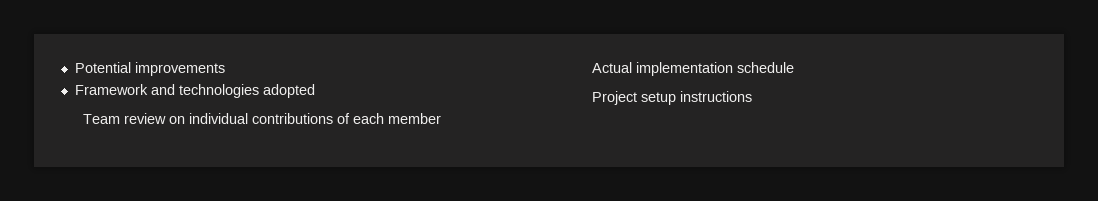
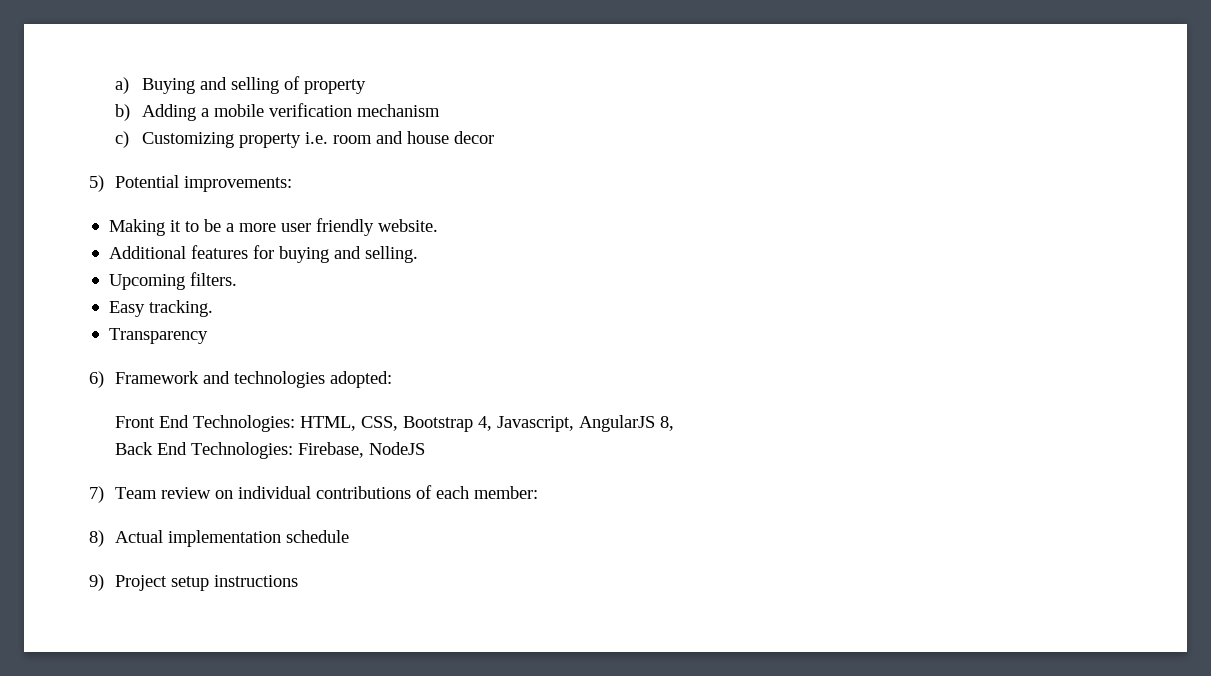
[74,62,225,76] [74,84,315,98] Potential improvements // Framework and technologies adopted // -> [115,76,367,94] [115,103,441,121] [115,131,495,148] [88,175,293,192] [109,218,439,236] [109,245,419,263] [109,272,238,290] [109,300,214,317] [109,328,209,344] [88,371,393,388] [115,415,675,432] [115,442,426,459] [88,486,104,503] a) Buying and selling of property // b) Adding a mobile verification mechanism // c) Customizing property i.e. room and house decor // 5) Potential improvements: // Making it to be a more user friendly website. // Additional features for buying and selling. // Upcoming filters. // Easy tracking. // Transparency // 6) Framework and technologies adopted: // Front End Technologies: HTML, CSS, Bootstrap 4, Javascript, AngularJS 8, // Back End Technologies: Firebase, NodeJS // 7)
[387,113,441,124] member // -> [474,486,539,499] [88,530,104,547] member: // 8)
(794, 67) none -> [88,574,104,591] 9)

